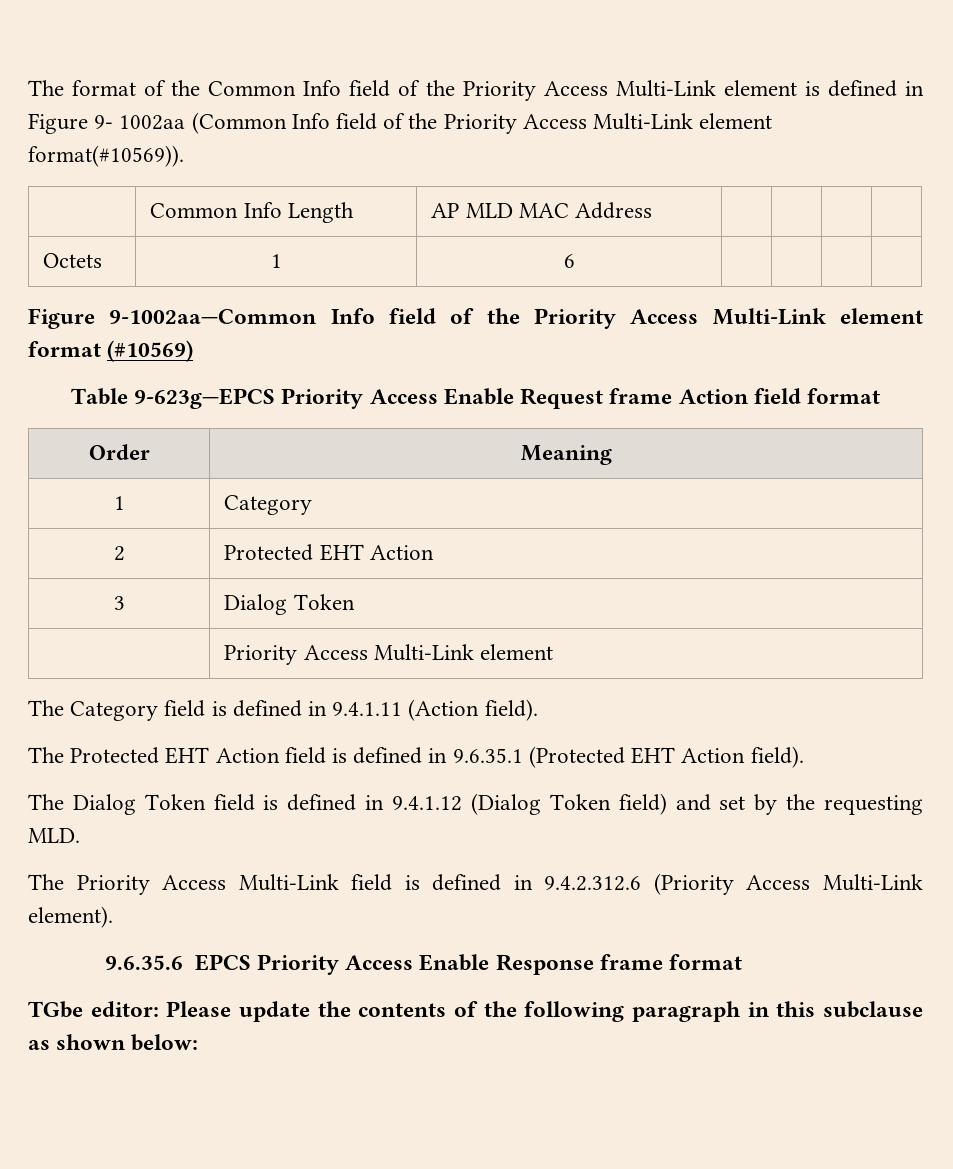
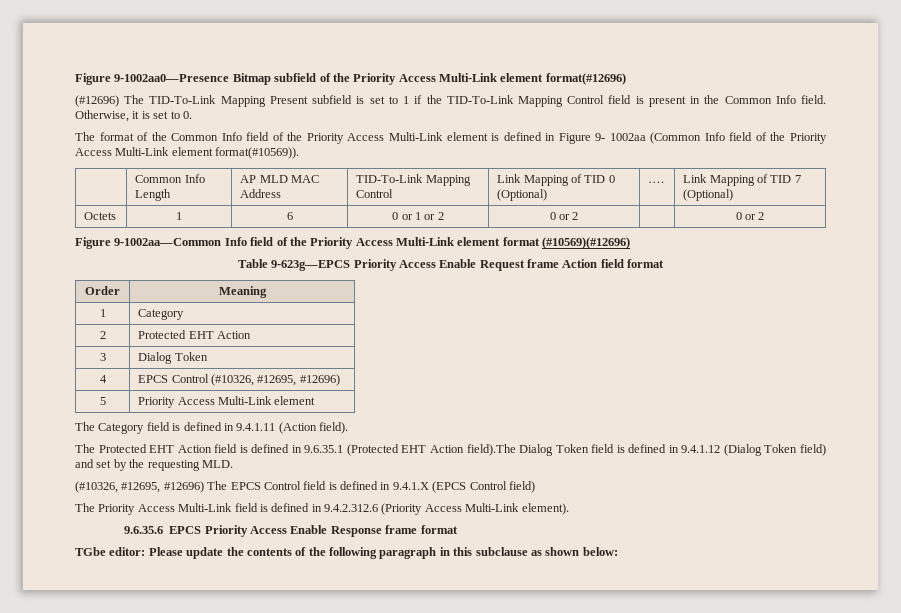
(28, 88) none -> [75,73,626,85] [75,95,827,107] [75,110,192,122] Figure 9-1002aa0—Presence Bitmap subfield of the Priority Access Multi-Link element format(#12696) // (#12696) The TID-To-Link Mapping Present subfield is set to 1 if the TID-To-Link Mapping Control field is present in the Common Info field. Otherwise, it is set to 0. //
[43,253,103,268] [270,254,282,268] [563,254,575,268] | | | // Octets | 1 | 6 | | | | -> [356,174,471,186] [356,189,394,198] [497,174,615,186] [497,189,548,201] [648,181,665,183] [683,174,801,186] [683,189,734,201] [84,212,117,220] [176,212,182,220] [286,212,293,220] [392,212,444,220] [549,212,579,220] [735,212,765,220] TID-To-Link Mapping Control | Link Mapping of TID 0 (Optional) | …. | Link Mapping of TID 7 (Optional) // Octets | 1 | 6 | 0 or 1 or 2 | 0 or 2 | | 0 or 2
[107,340,194,362] (#10569) -> [542,237,631,249] (#10569)(#12696)
(355, 602) none -> [99,375,107,383] [138,374,340,386] [99,397,106,405] 4 | EPCS Control (#10326, #12695, #12696) // 5
[750,746,804,768] [28,794,64,810] field). // The -> [466,444,516,456] field).The
(80, 835) none -> [75,481,535,493] // (#10326, #12695, #12696) The EPCS Control field is defined in 9.4.1.X (EPCS Control field)

